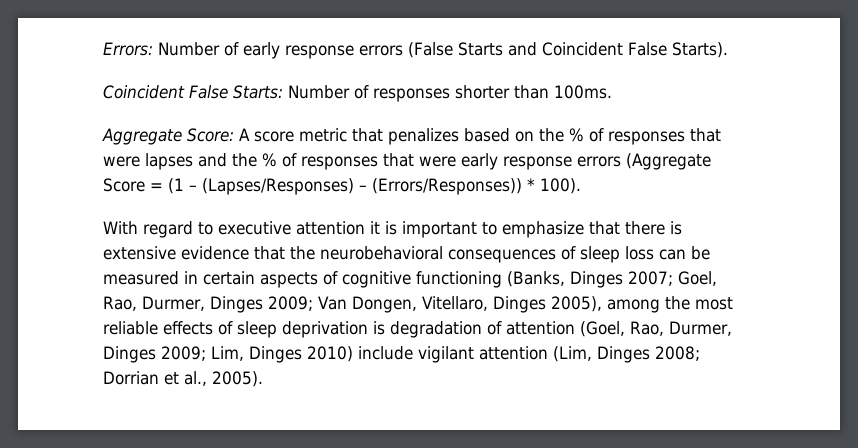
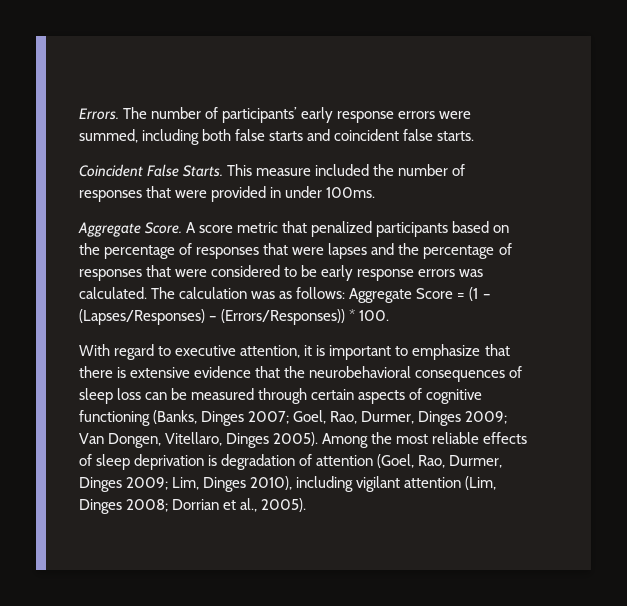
[103,42,728,59] [103,85,549,102] Errors: Number of early response errors (False Starts and Coincident False Starts). // Coincident False Starts: Number of responses shorter than -> [79,107,472,123] [79,129,475,145] [79,164,466,177] [79,186,323,202] Errors. The number of participants’ early response errors were summed, including both false starts and coincident false starts. // Coincident False Starts. This measure included the number of responses that were provided in under
[187,128,234,142] Score: -> [145,222,183,234] Score.
[388,128,459,145] penalizes -> [311,221,449,237] penalized participants
[569,128,584,142] % -> [104,245,176,259] percentage
[262,153,711,170] % of responses that were early response errors (Aggregate -> [423,243,512,259] [79,265,484,281] [79,287,413,303] percentage of responses that were considered to be early response errors was calculated. The calculation was as follows: Aggregate
[540,178,581,194] 100). -> [359,310,390,321] 100.
[296,221,365,235] attention -> [240,345,301,358] attention,
[184,271,198,284] in -> [258,388,308,404] through
[550,296,660,313] 2005), among -> [273,432,369,448] 2005). Among
[307,346,413,362] 2010) include -> [250,476,354,492] 2010), including

